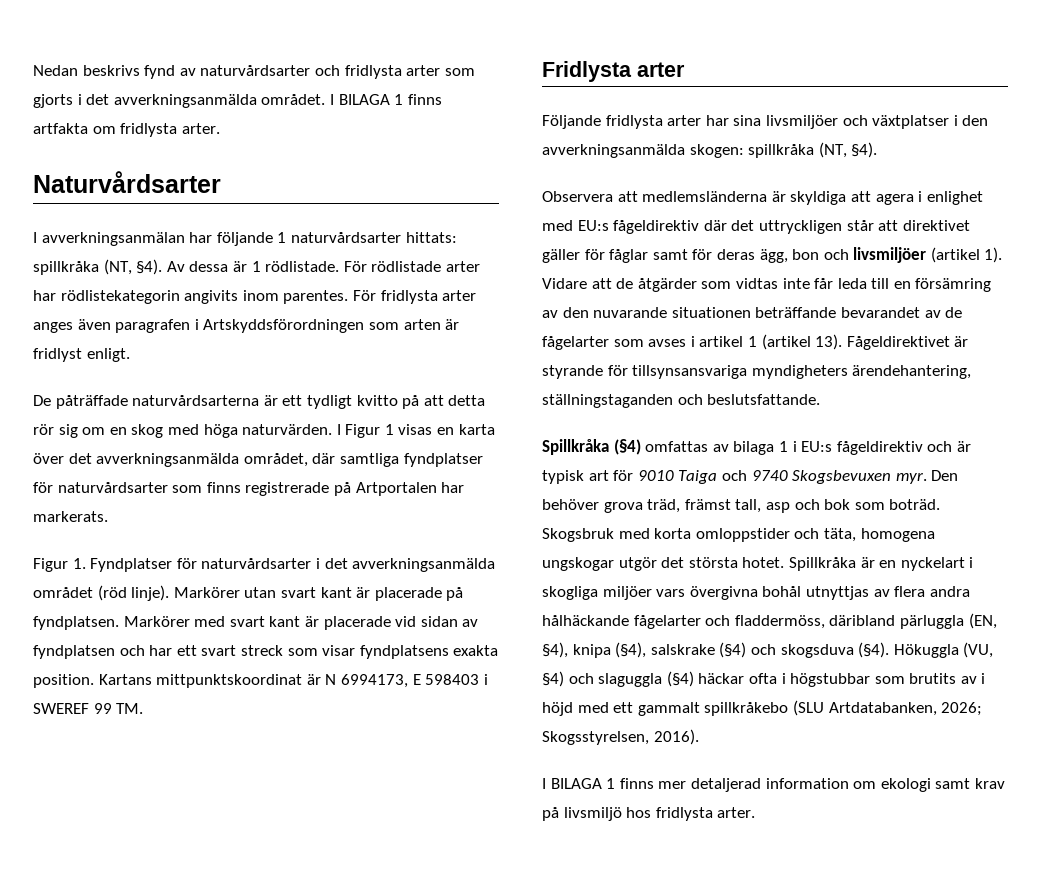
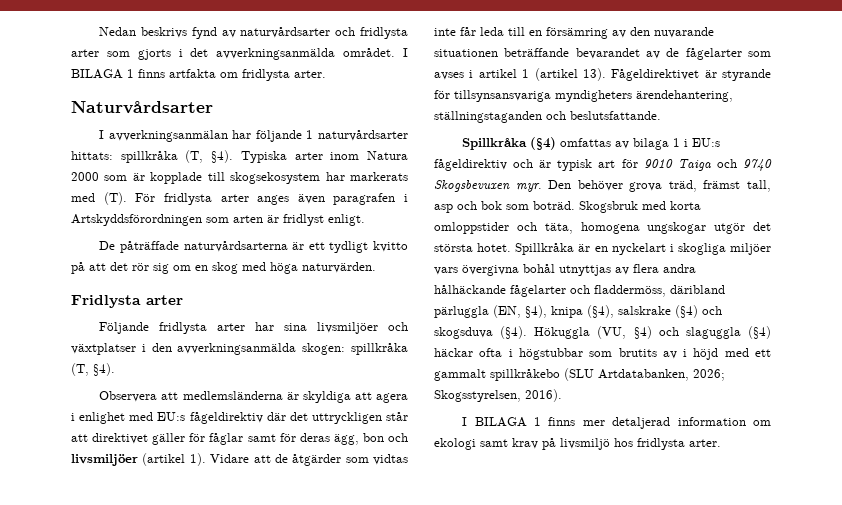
[103,259,480,275] [33,290,349,304] (NT, §4). Av dessa är 1 rödlistade. För rödlistade arter har rödlistekategorin angivits inom parentes. -> [185,150,409,163] [71,172,408,184] [71,192,127,205] (T, §4). Typiska arter inom Natura 2000 som är kopplade till skogsekosystem har markerats med (T).
[448,395,486,406] detta -> [110,262,128,271] det
[336,424,495,438] [33,453,483,467] [33,482,465,496] [33,511,108,522] [33,558,496,572] [33,585,464,601] [33,616,479,630] [33,645,499,659] [33,674,488,688] [33,703,144,714] I Figur 1 visas en karta över det avverkningsanmälda området, där samtliga fyndplatser för naturvårdsarter som finns registrerade på Artportalen har markerats. // Figur 1. Fyndplatser för naturvårdsarter i det avverkningsanmälda området (röd linje). Markörer utan svart kant är placerade på fyndplatsen. Markörer med svart kant är placerade vid sidan av fyndplatsen och har ett svart streck som visar fyndplatsens exakta position. Kartans mittpunktskoordinat är N 6994173, E 598403 i SWEREF 99 TM. -> (376, 267) none
[818,142,847,158] (NT, -> [71,363,89,376] (T,

